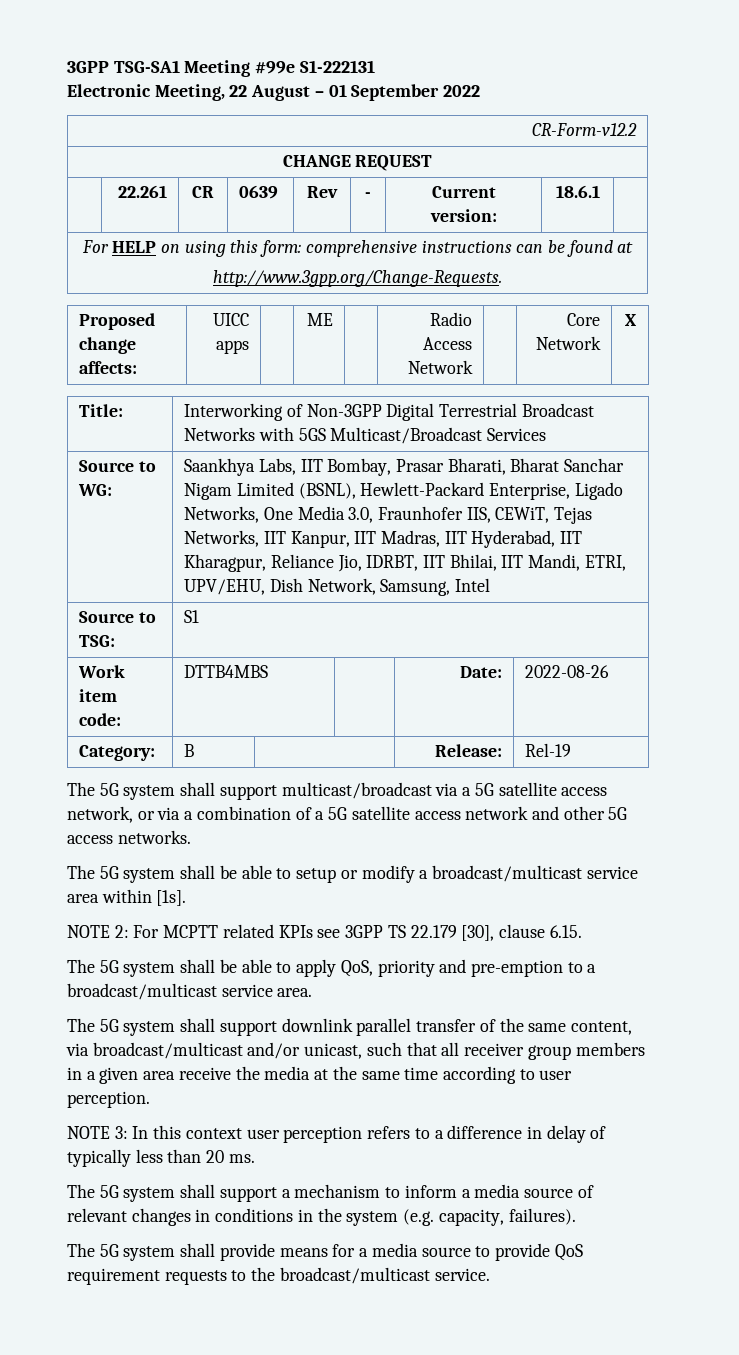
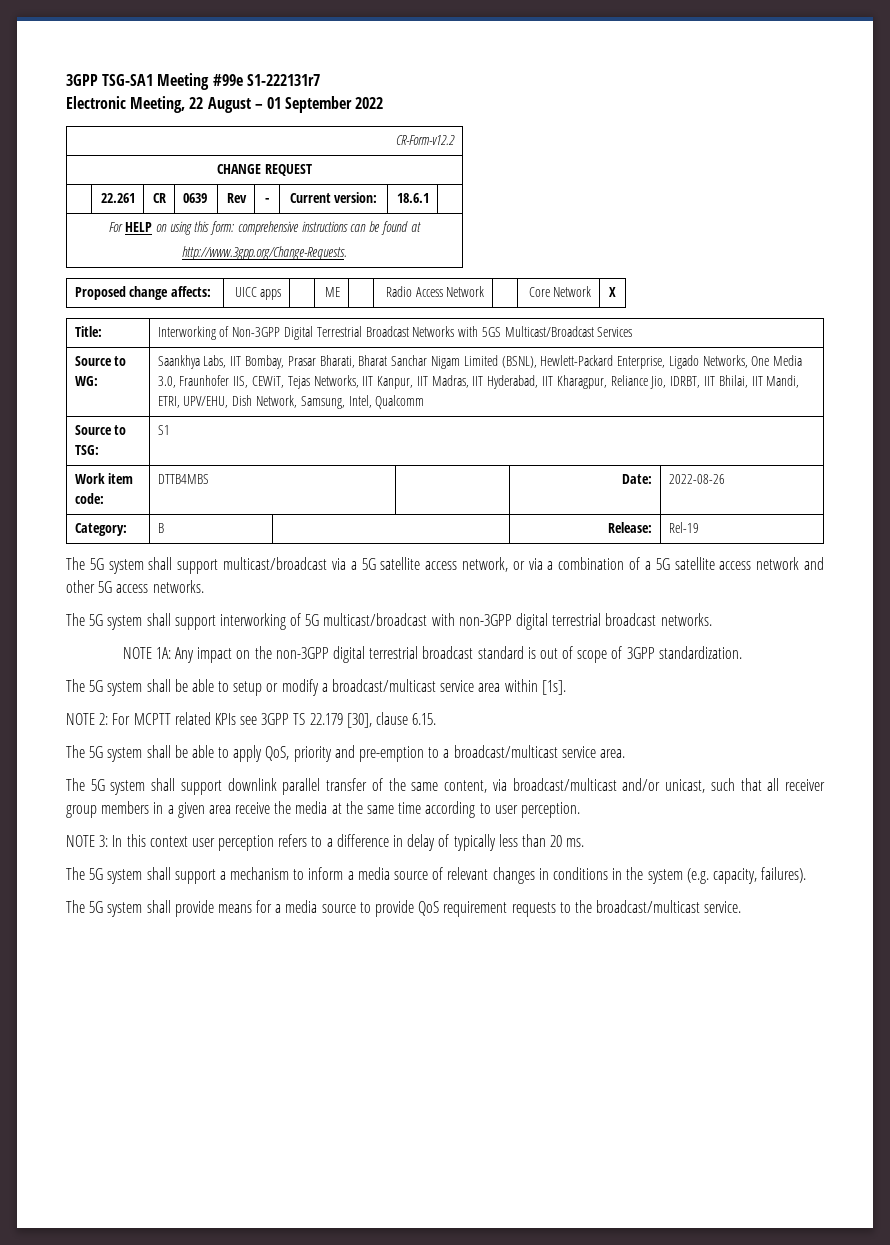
[299,60,375,73] S1-222131 -> [246,74,320,86] S1-222131r7
[455,578,491,592] Intel -> [348,395,425,409] Intel, Qualcomm
(191, 837) none -> [66,613,712,630] [122,646,742,663] // The 5G system shall support interworking of 5G multicast/broadcast with non-3GPP digital terrestrial broadcast networks. // NOTE 1A: Any impact on the non-3GPP digital terrestrial broadcast standard is out of scope of 3GPP standardization.

